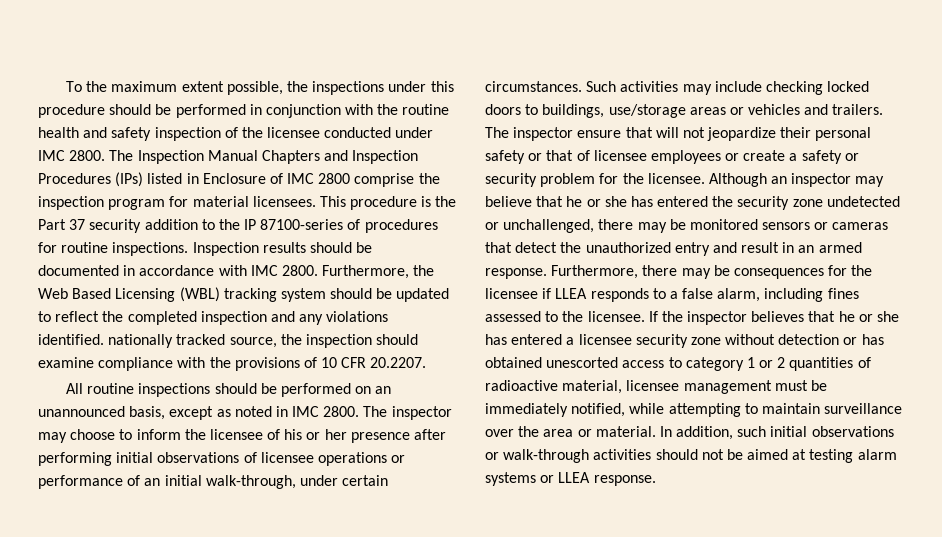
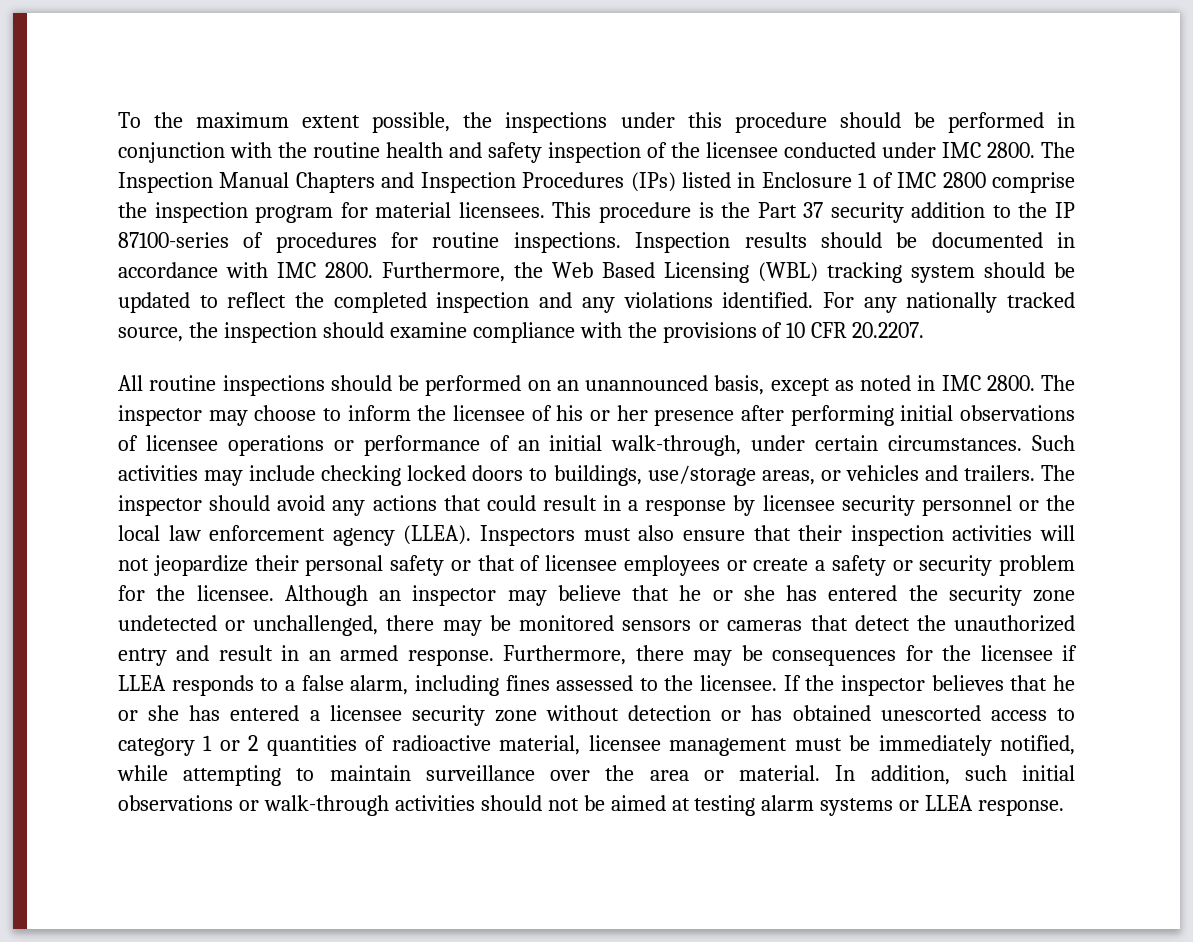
(266, 178) none -> [858,172,868,188] 1
(104, 339) none -> [822,292,897,313] For any
[689,107,726,115] areas -> [761,470,815,485] areas,
[577,127,653,138] ensure that -> [209,495,1075,516] [118,525,1033,546] should avoid any actions that could result in a response by licensee security personnel or the local law enforcement agency (LLEA). Inspectors must also ensure that their inspection activities

